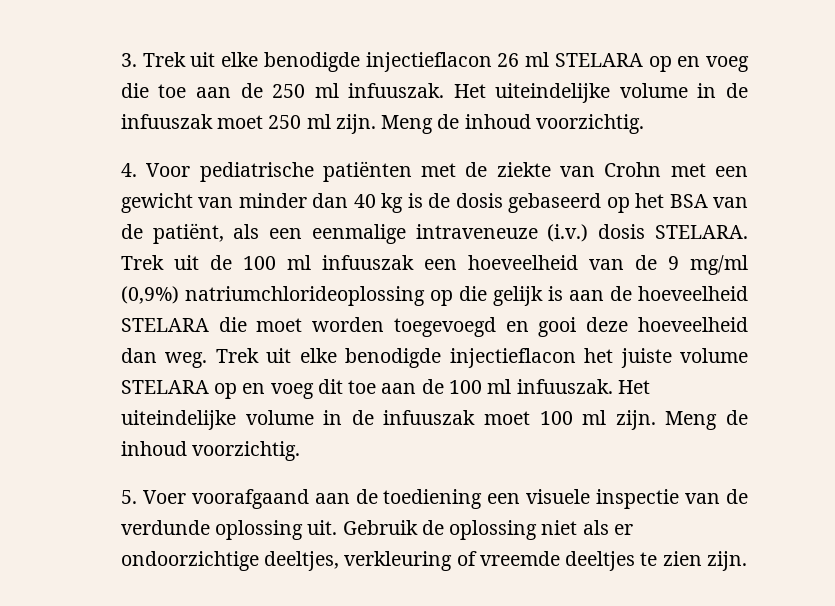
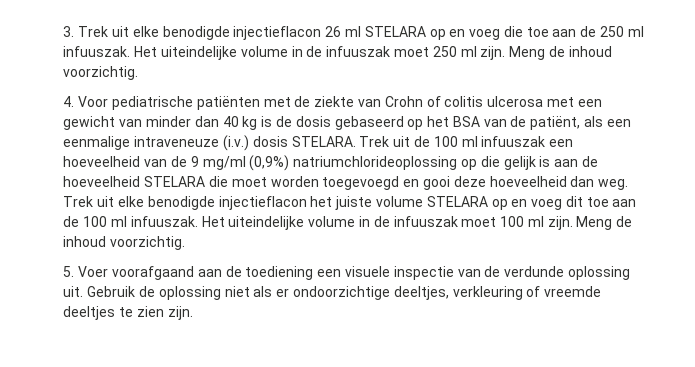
(662, 169) none -> [426,96,544,107] of colitis ulcerosa

